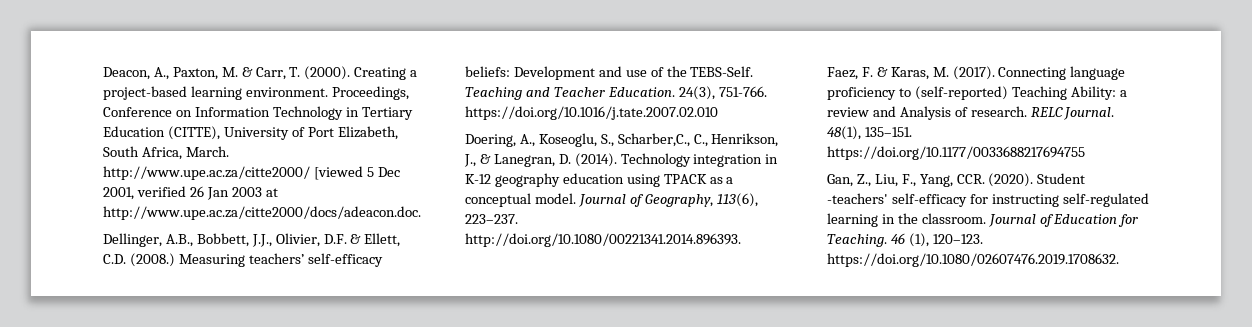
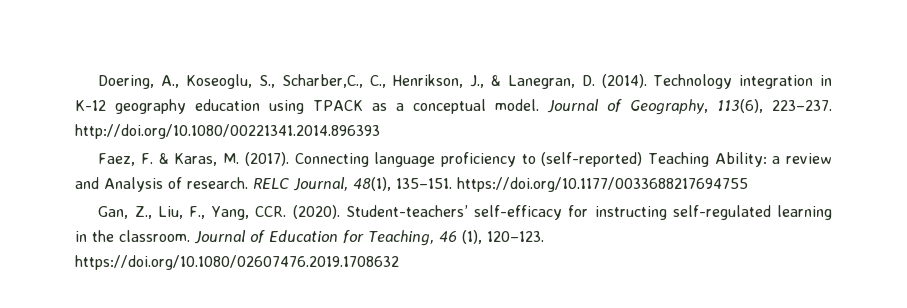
[103,66,418,80] [103,86,409,100] [103,106,413,120] [103,126,398,140] [103,146,229,160] [103,166,400,180] [103,186,278,200] [103,206,421,220] [103,233,401,247] [103,253,383,267] [465,66,754,80] [465,86,767,100] [465,106,718,120] Deacon, A., Paxton, M. & Carr, T. (2000). Creating a project-based learning environment. Proceedings, Conference on Information Technology in Tertiary Education (CITTE), University of Port Elizabeth, South Africa, March. http://www.upe.ac.za/citte2000/ [viewed 5 Dec 2001, verified 26 Jan 2003 at http://www.upe.ac.za/citte2000/docs/adeacon.doc. // Dellinger, A.B., Bobbett, J.J., Olivier, D.F. & Ellett, C.D. (2008.) Measuring teachers’ self-efficacy beliefs: Development and use of the TEBS-Self. Teaching and Teacher Education. 24(3), 751-766. https://doi.org/10.1016/j.tate.2007.02.010 // -> (98, 82) none
[465,233,741,247] http://doi.org/10.1080/00221341.2014.896393. -> [75,124,380,139] http://doi.org/10.1080/00221341.2014.896393
[1064,107,1115,120] Journal. -> [293,177,348,191] Journal,
[1037,173,1086,184] [827,193,888,204] Student -teachers' -> [345,205,468,217] Student-teachers’
[827,234,887,247] Teaching. -> [368,230,434,246] Teaching,
[827,253,1119,267] https://doi.org/10.1080/02607476.2019.1708632. -> [75,255,399,270] https://doi.org/10.1080/02607476.2019.1708632

